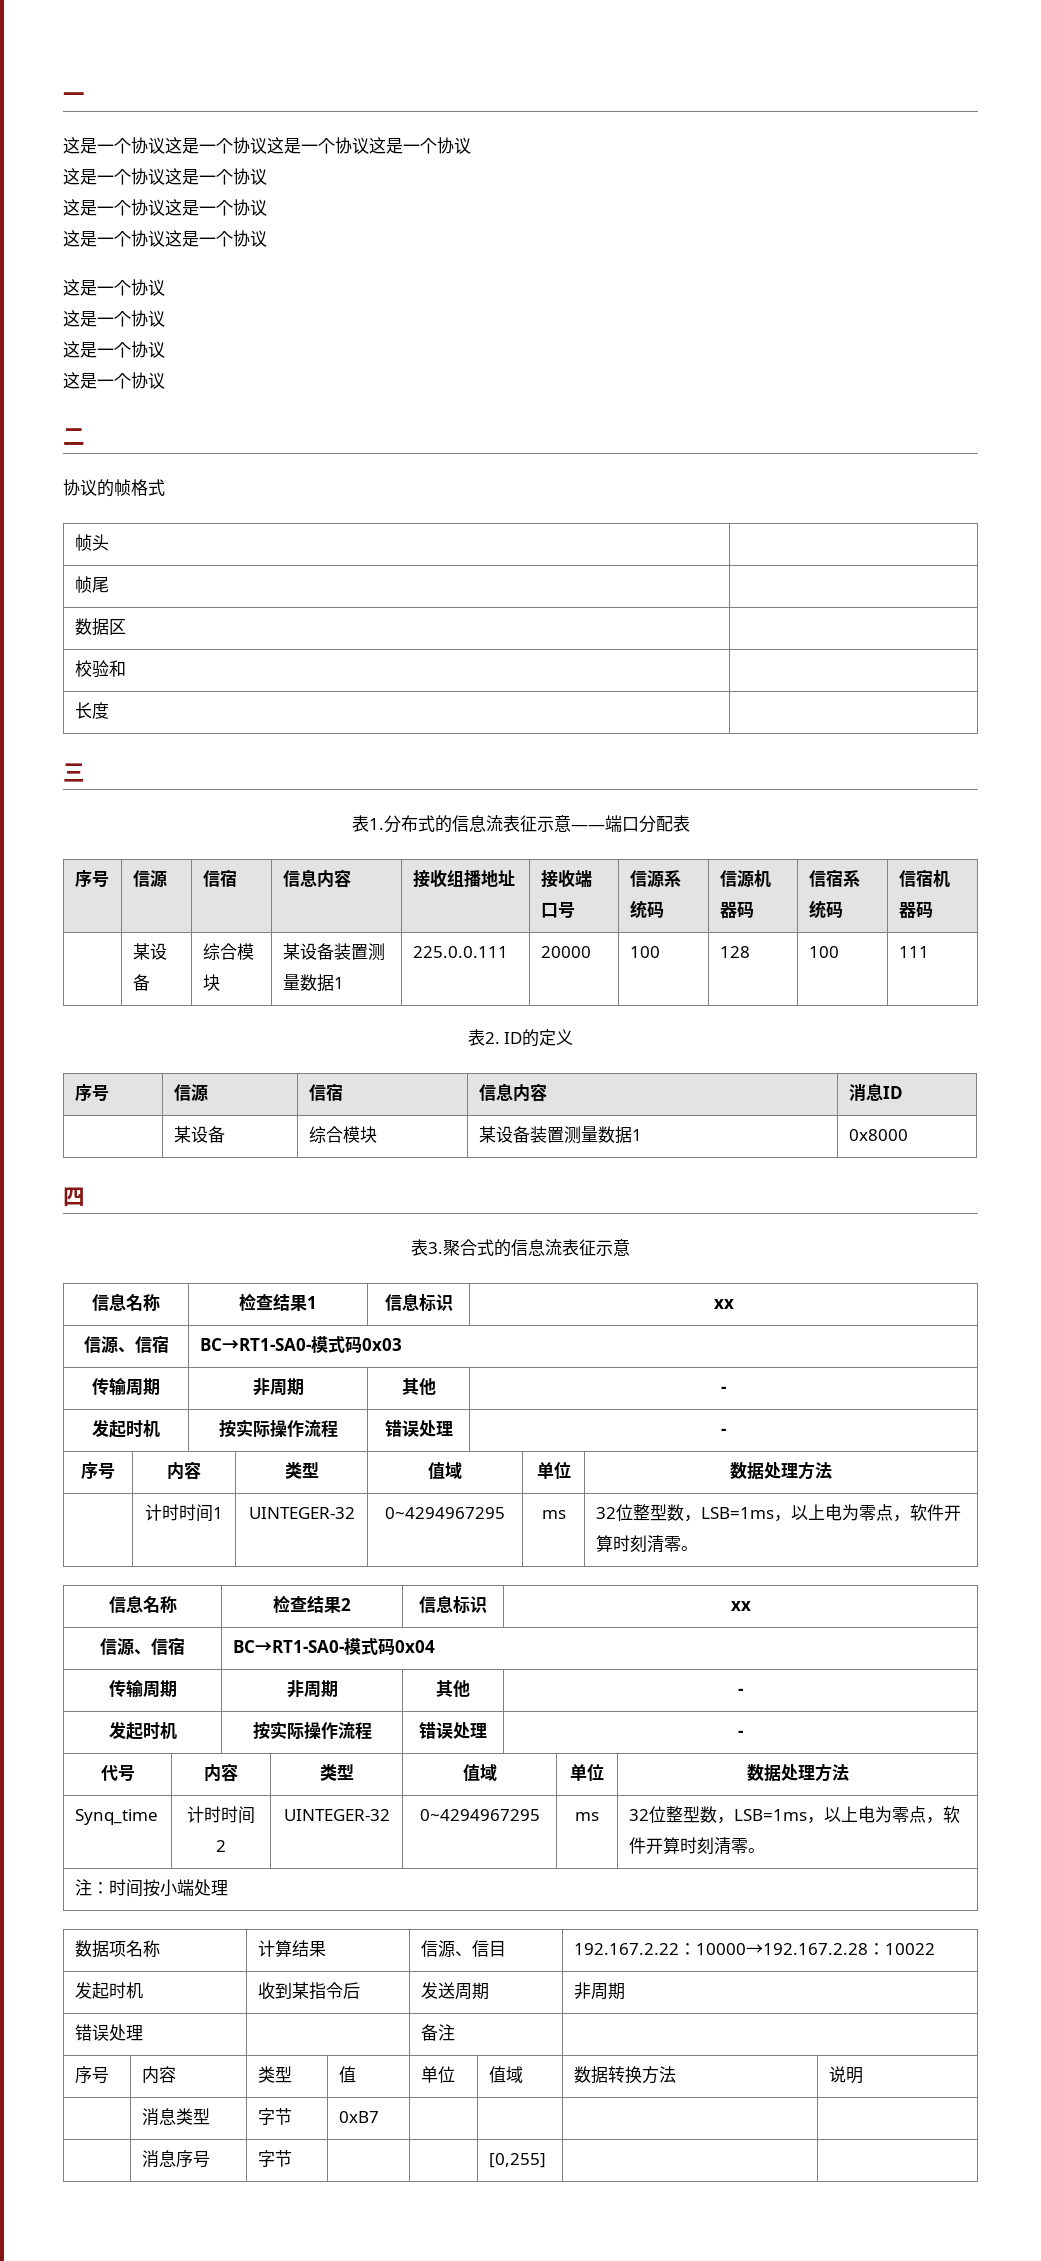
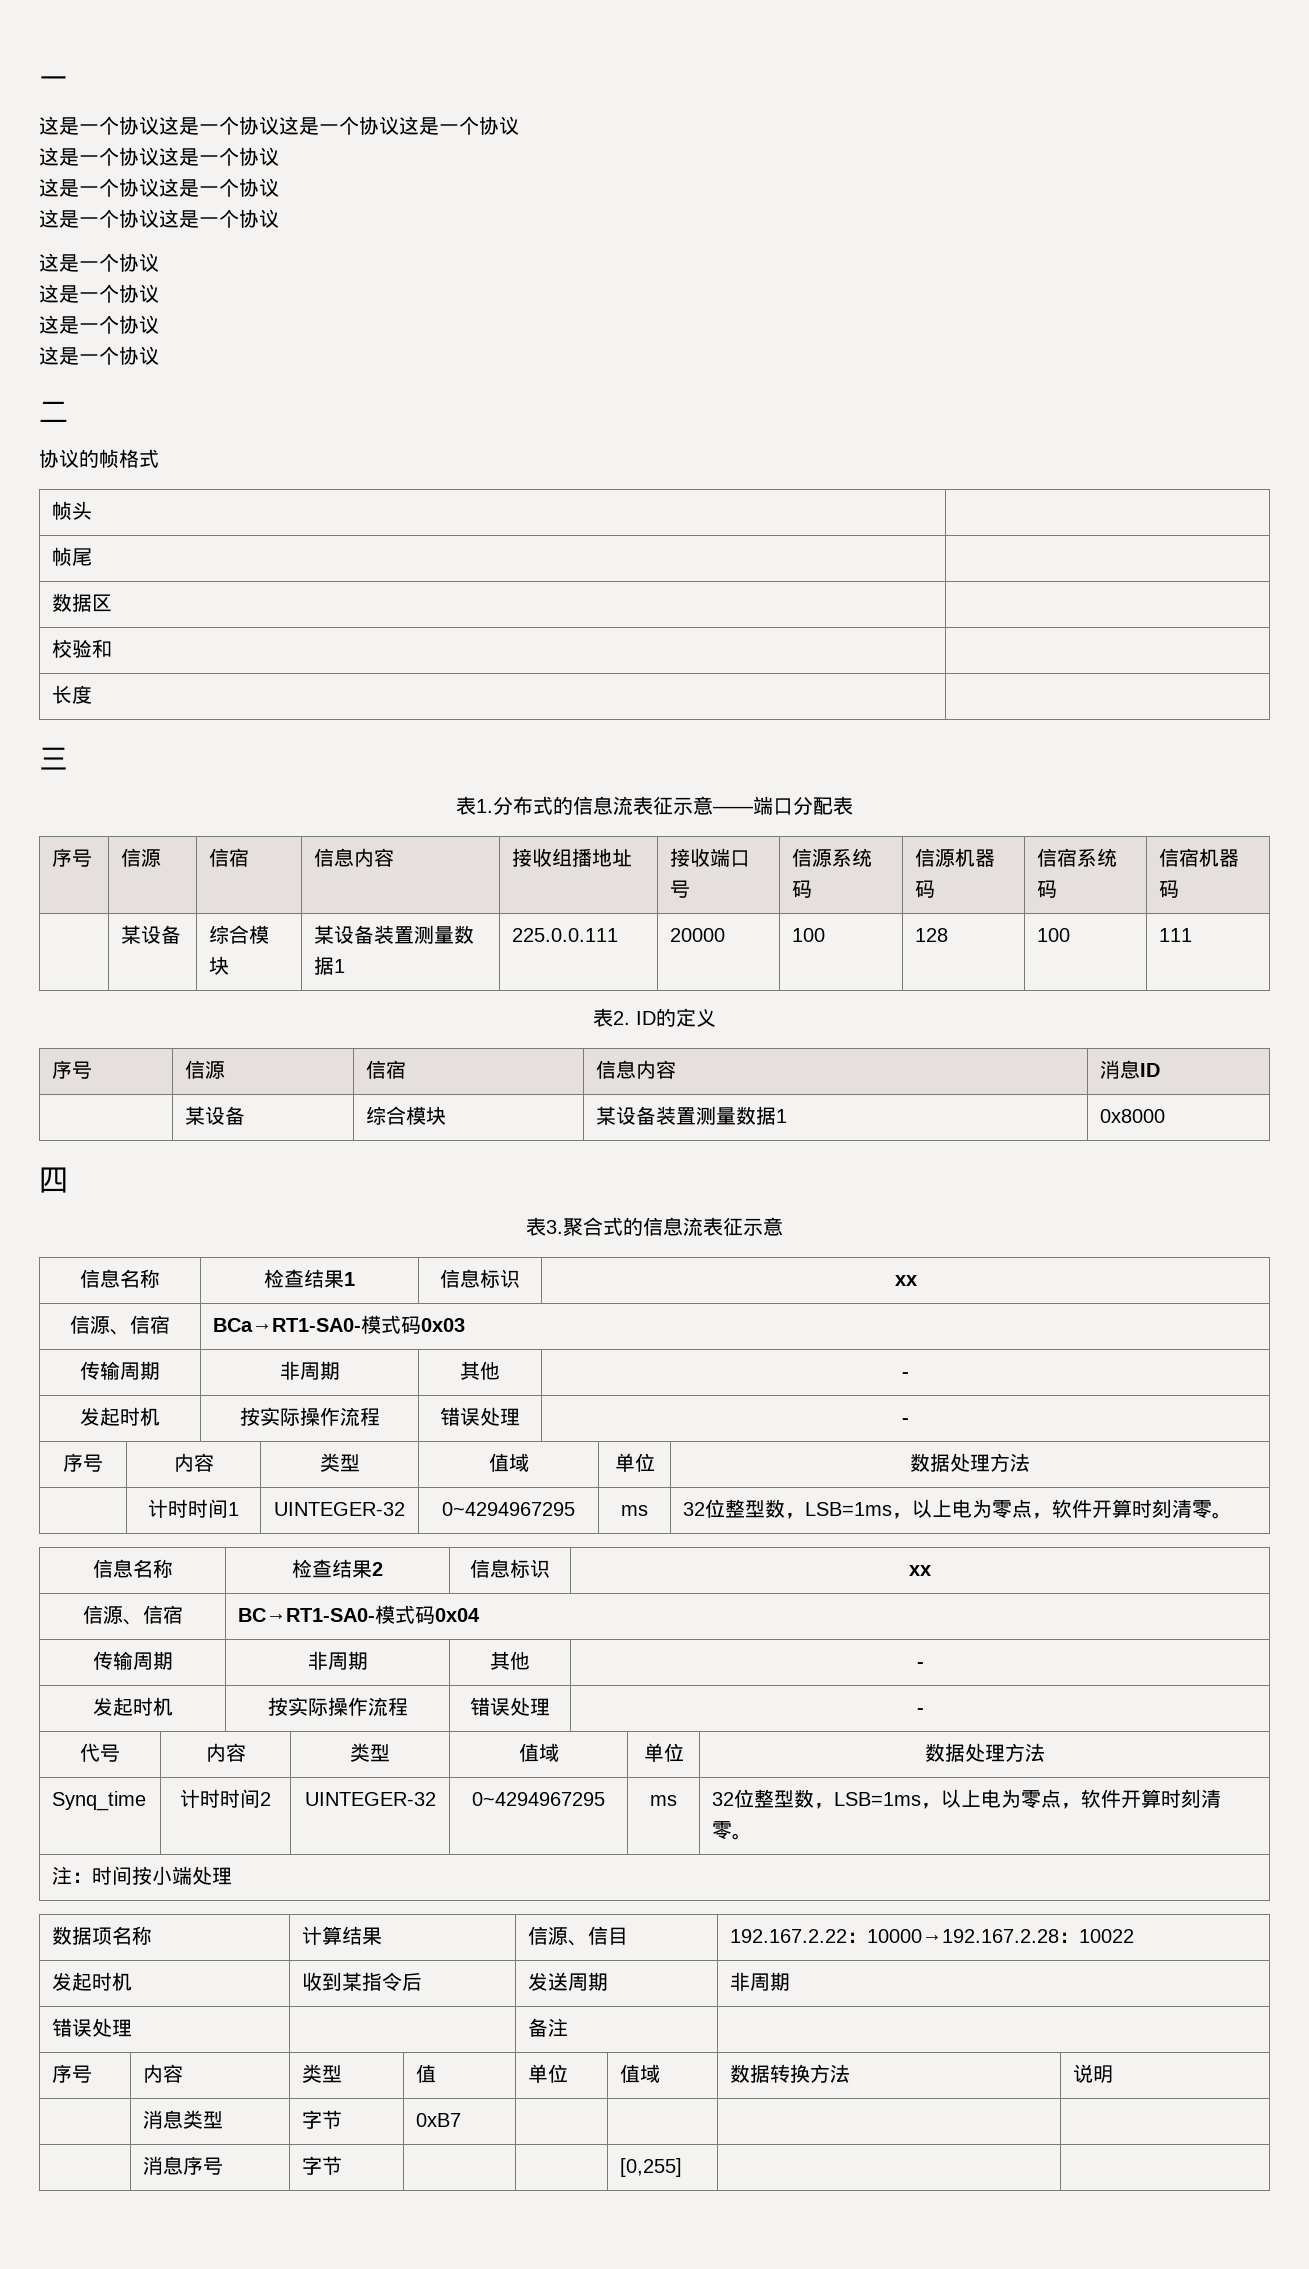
[200,1338,312,1351] BC→RT1-SA0- -> [213,1318,362,1332] BCa→RT1-SA0-

